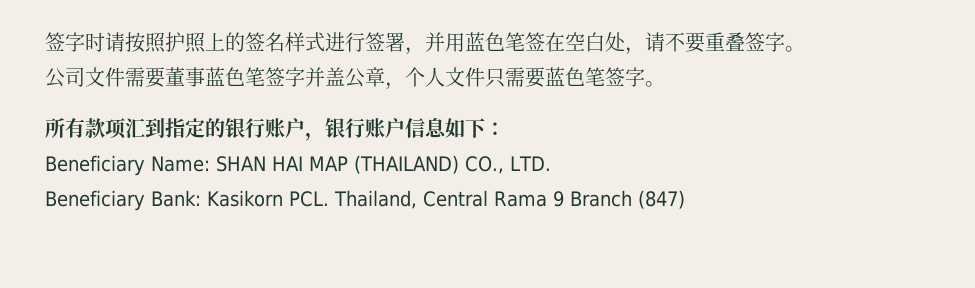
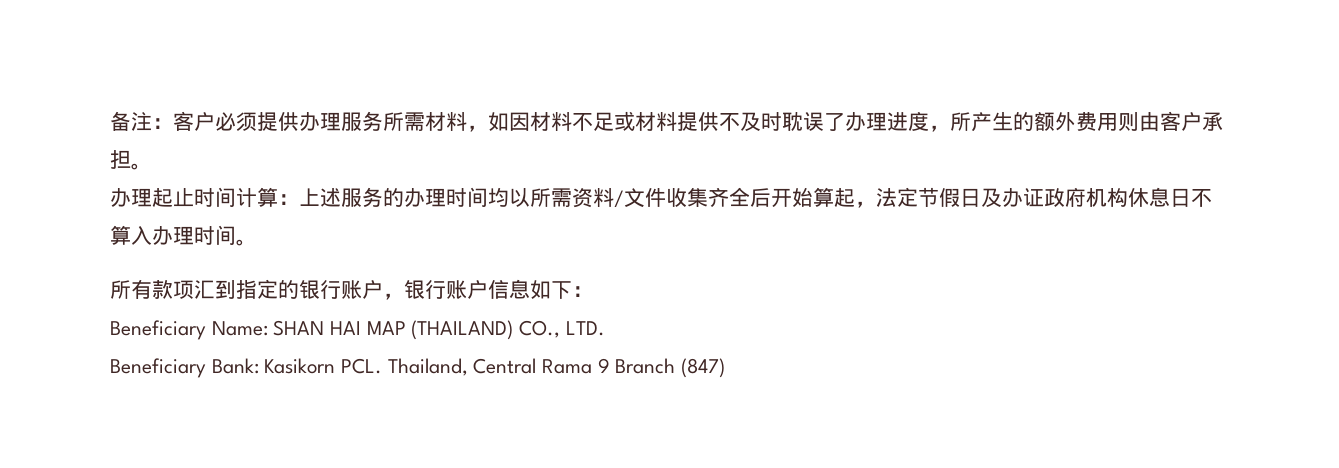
[45,32,805,55] [45,67,645,90] 签字时请按照护照上的签名样式进行签署，并用蓝色笔签在空白处，请不要重叠签字。 // 公司文件需要董事蓝色笔签字并盖公章，个人文件只需要蓝色笔签字 -> [110,111,1223,132] [110,150,152,170] [110,187,1212,208] [110,225,236,245] 备注：客户必须提供办理服务所需材料，如因材料不足或材料提供不及时耽误了办理进度，所产生的额外费用则由客户承担。 // 办理起止时间计算：上述服务的办理时间均以所需资料/文件收集齐全后开始算起，法定节假日及办证政府机构休息日不算入办理时间

